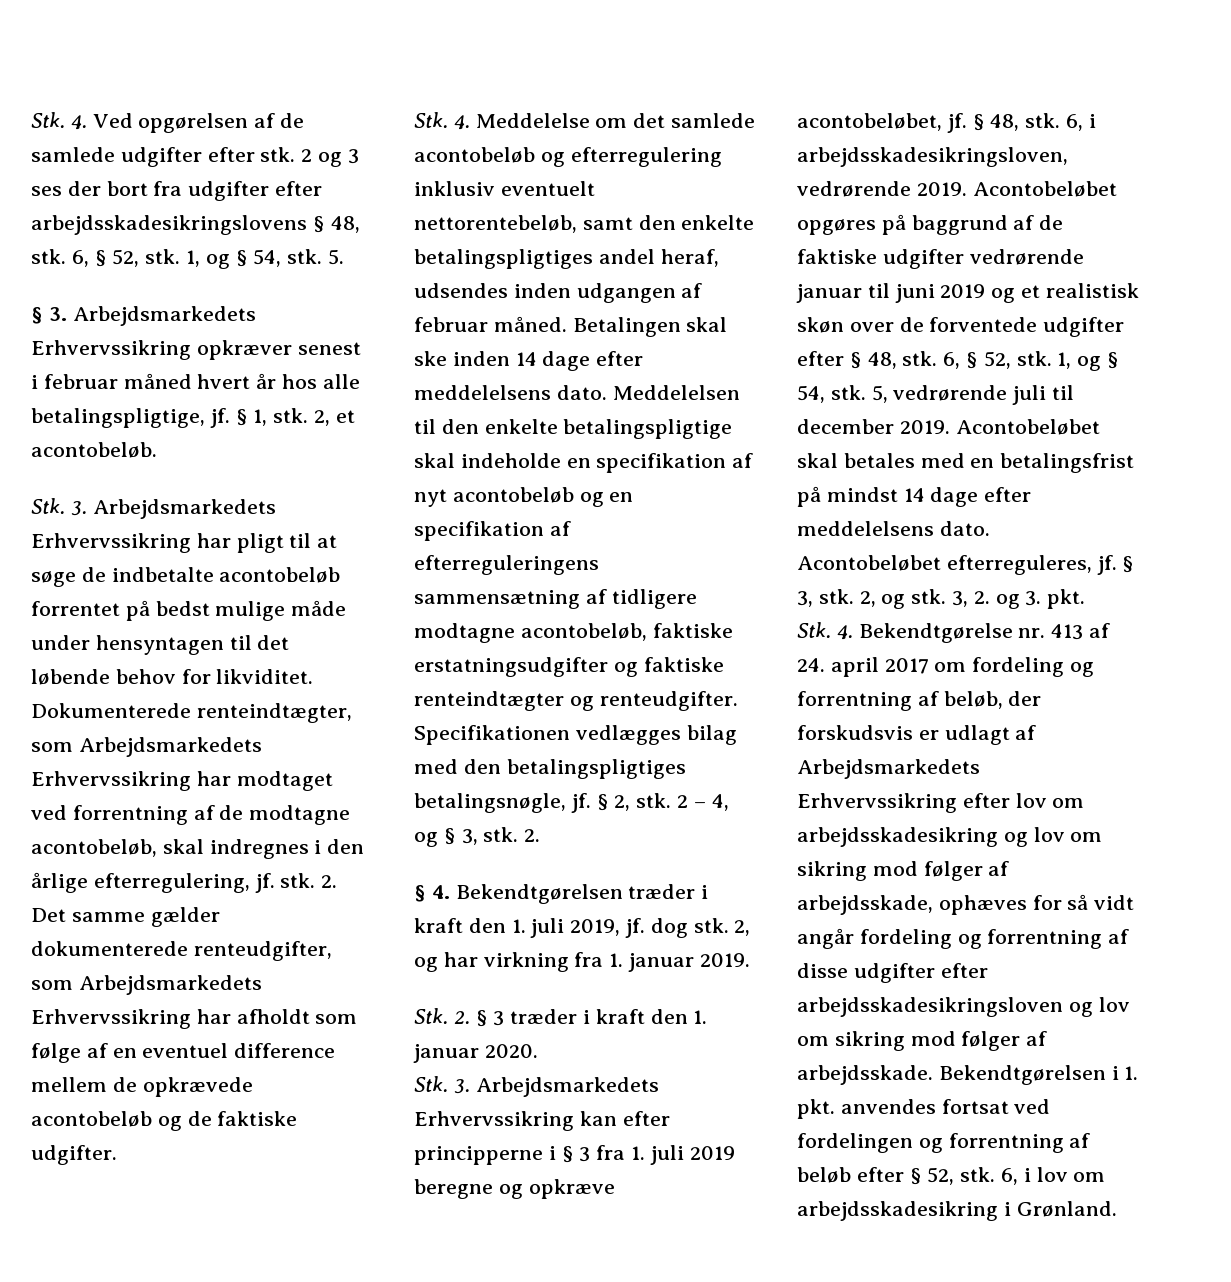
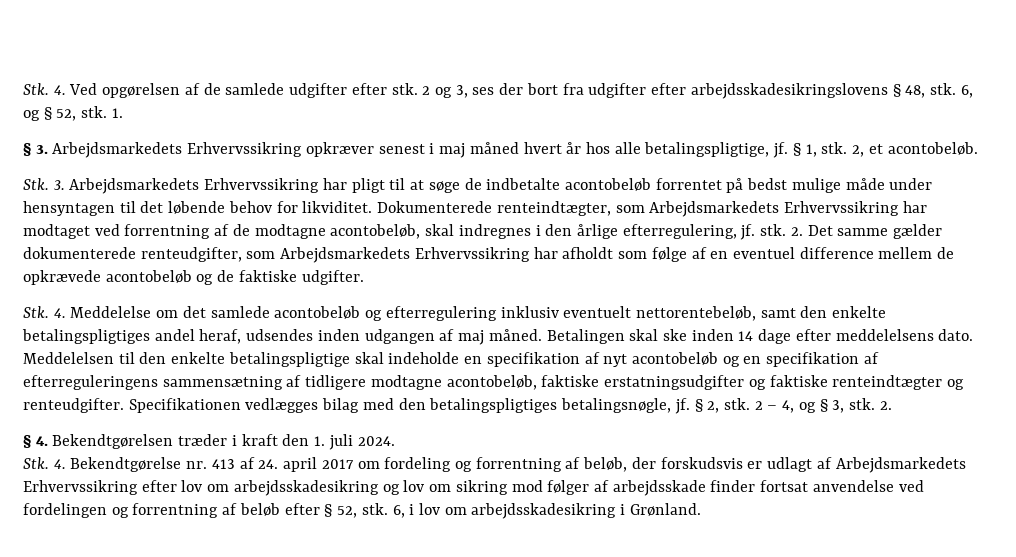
[347,149,359,164] 3 -> [455,85,468,98] 3,
[94,249,345,269] § 52, stk. 1, og § 54, stk. 5. -> [23,106,123,121] og § 52, stk. 1.
[43,374,118,389] februar -> [439,143,466,158] maj
[414,317,488,332] februar -> [458,330,485,345] maj
[570,918,751,938] [414,952,750,972] [414,1008,708,1027] [413,1044,538,1063] [414,1076,659,1097] [414,1111,670,1131] [414,1145,735,1165] [414,1179,615,1199] [797,113,1096,133] [797,147,1068,167] [797,181,1117,197] [797,214,1064,235] [797,249,1084,269] [796,283,1139,303] [797,317,1125,337] [797,351,1120,371] [797,385,1075,405] [797,419,1100,435] [797,453,1135,473] [797,486,1032,507] [797,521,990,536] [797,555,1135,575] [797,589,1086,609] 2019, jf. dog stk. 2, og har virkning fra 1. januar 2019. // Stk. 2. § 3 træder i kraft den 1. januar 2020. // Stk. 3. Arbejdsmarkedets Erhvervssikring kan efter principperne i § 3 fra 1. juli 2019 beregne og opkræve acontobeløbet, jf. § 48, stk. 6, i arbejdsskadesikringsloven, vedrørende 2019. Acontobeløbet opgøres på baggrund af de faktiske udgifter vedrørende januar til juni 2019 og et realistisk skøn over de forventede udgifter efter § 48, stk. 6, § 52, stk. 1, og § 54, stk. 5, vedrørende juli til december 2019. Acontobeløbet skal betales med en betalingsfrist på mindst 14 dage efter meddelelsens dato. Acontobeløbet efterreguleres, jf. § 3, stk. 2, og stk. 3, 2. og 3. pkt. -> [357,436,395,446] 2024.
[797,894,1135,915] [797,928,1130,949] [797,963,988,983] [797,997,1130,1017] [797,1031,1048,1051] [797,1065,1139,1085] [797,1099,1009,1119] arbejdsskade, ophæves for så vidt angår fordeling og forrentning af disse udgifter efter arbejdsskadesikringsloven og lov om sikring mod følger af arbejdsskade. Bekendtgørelsen i 1. pkt. anvendes fortsat -> [612,480,894,496] arbejdsskade finder fortsat anvendelse

